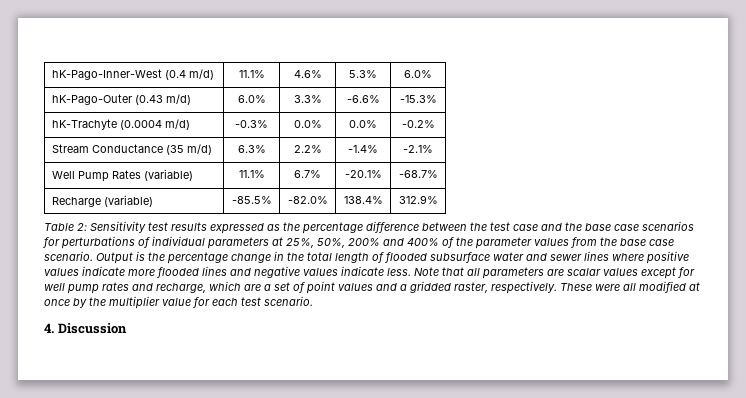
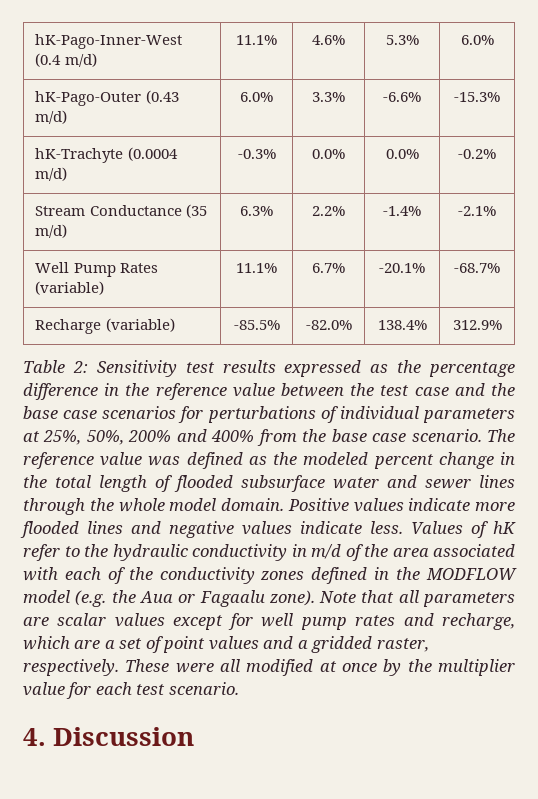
(419, 227) none -> [104,383,275,400] in the reference value
[442,237,569,249] of the parameter values -> (255, 436) none
[96,251,228,264] Output is the percentage -> [486,429,515,442] [23,452,434,469] The reference value was defined as the modeled percent
[612,251,689,264] where positive -> [23,498,349,515] through the whole model domain. Positive
(411, 272) none -> [411,521,516,538] [23,544,515,561] [23,567,518,584] [23,590,315,607] Values of hK refer to the hydraulic conductivity in m/d of the area associated with each of the conductivity zones defined in the MODFLOW model (e.g. the Aua or Fagaalu zone).

